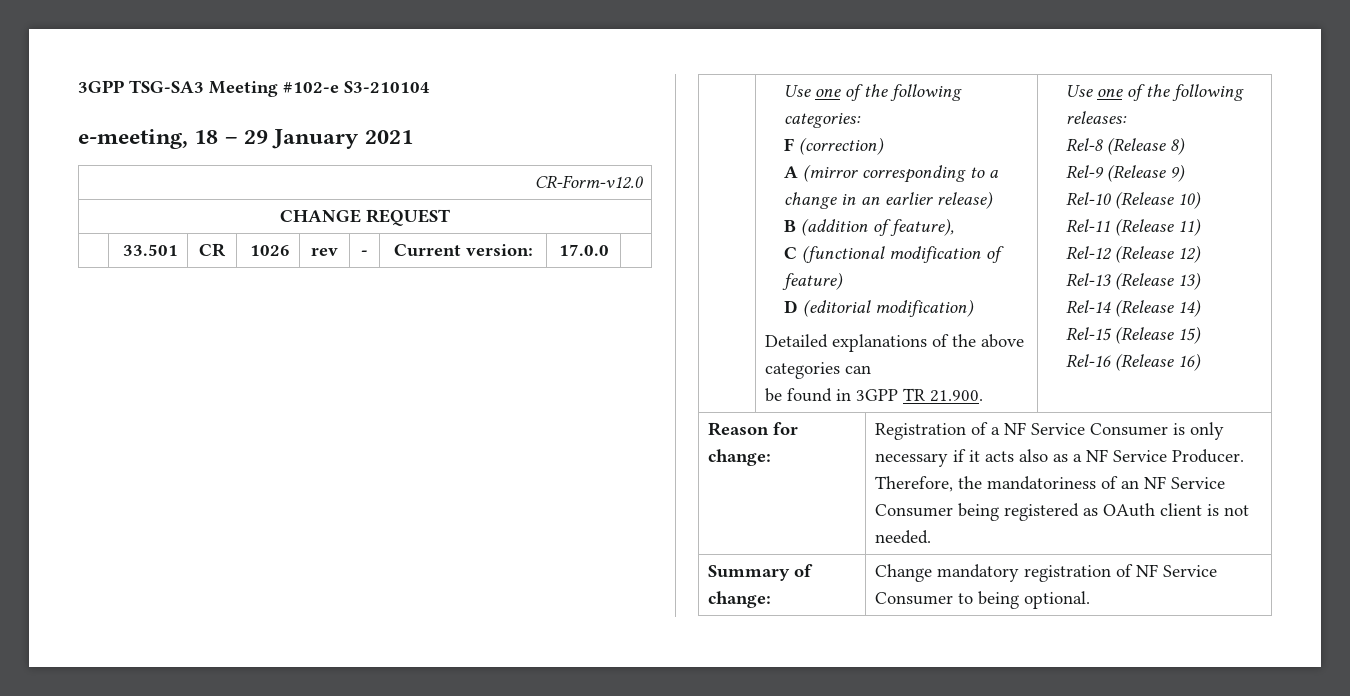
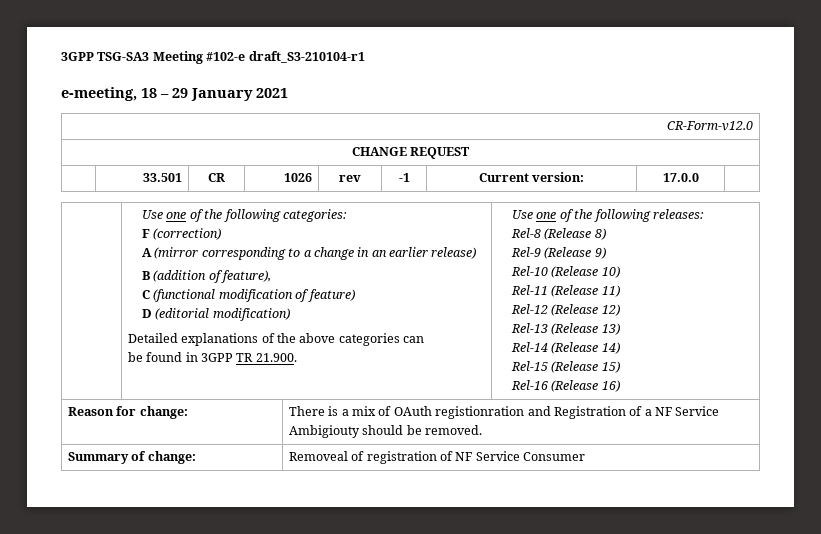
[344,81,430,93] S3-210104 -> [248,51,365,63] draft_S3-210104-r1
[361,250,368,256] - -> [398,173,410,182] -1
(772, 457) none -> [288,406,551,419] There is a mix of OAuth registionration and
[1090,422,1225,440] [875,449,1245,467] [875,476,1226,492] [875,503,1250,521] [875,530,932,544] Consumer is only necessary if it acts also as a NF Service Producer. Therefore, the mandatoriness of an NF Service Consumer being registered as OAuth client is not needed. -> [288,425,483,438] Ambigiouty should be removed.
[875,564,1020,582] Change mandatory -> [288,451,365,461] Removeal of
[958,591,1091,609] to being optional. -> (586, 456) none

